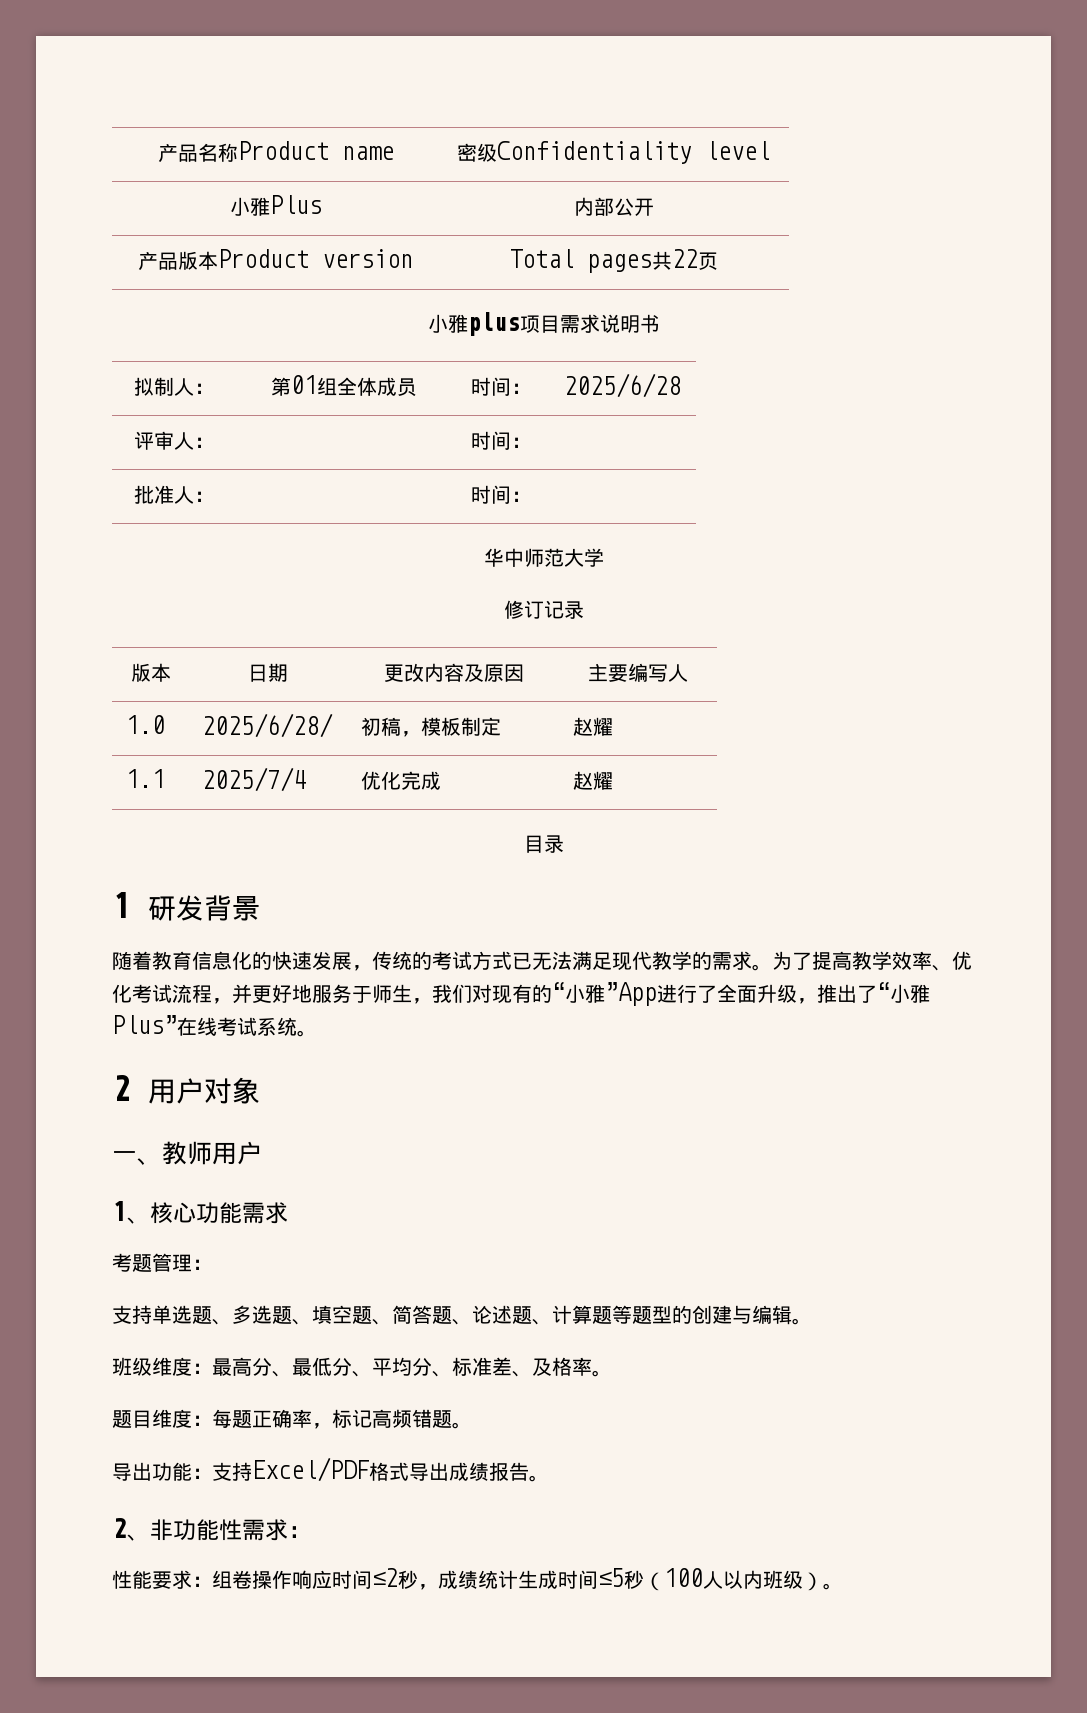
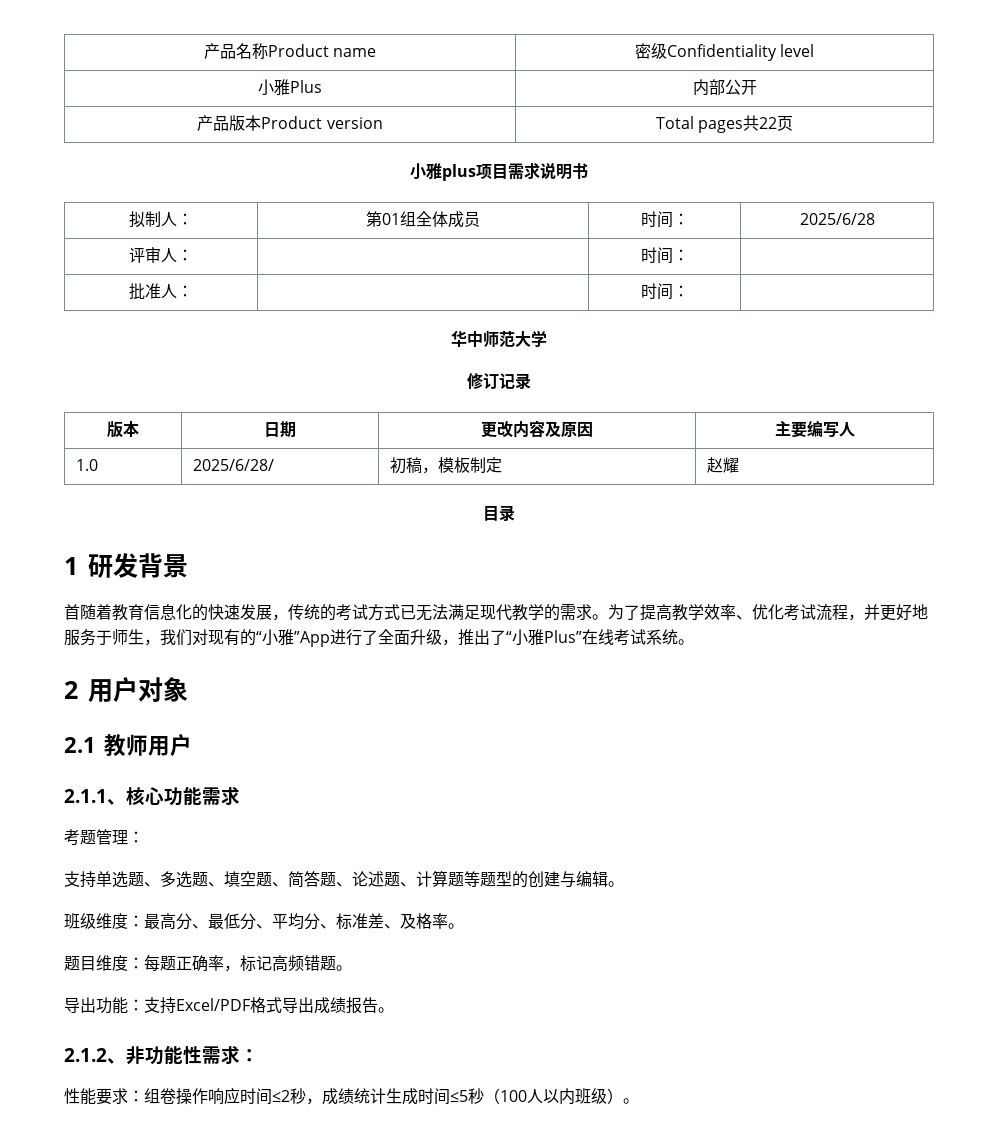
[126,769,166,788] [202,767,307,792] [361,771,442,790] [573,771,614,790] // 1.1 | 2025/7/4 | 优化完成 | 赵耀 -> (740, 465) none
(260, 908) none -> [64,604,80,620] 首
[112,1151,162,1165] 一、 -> [64,737,96,753] 2.1
[112,1201,127,1221] 1 -> [64,789,107,803] 2.1.1
[112,1518,127,1538] 2 -> [64,1048,107,1062] 2.1.2

